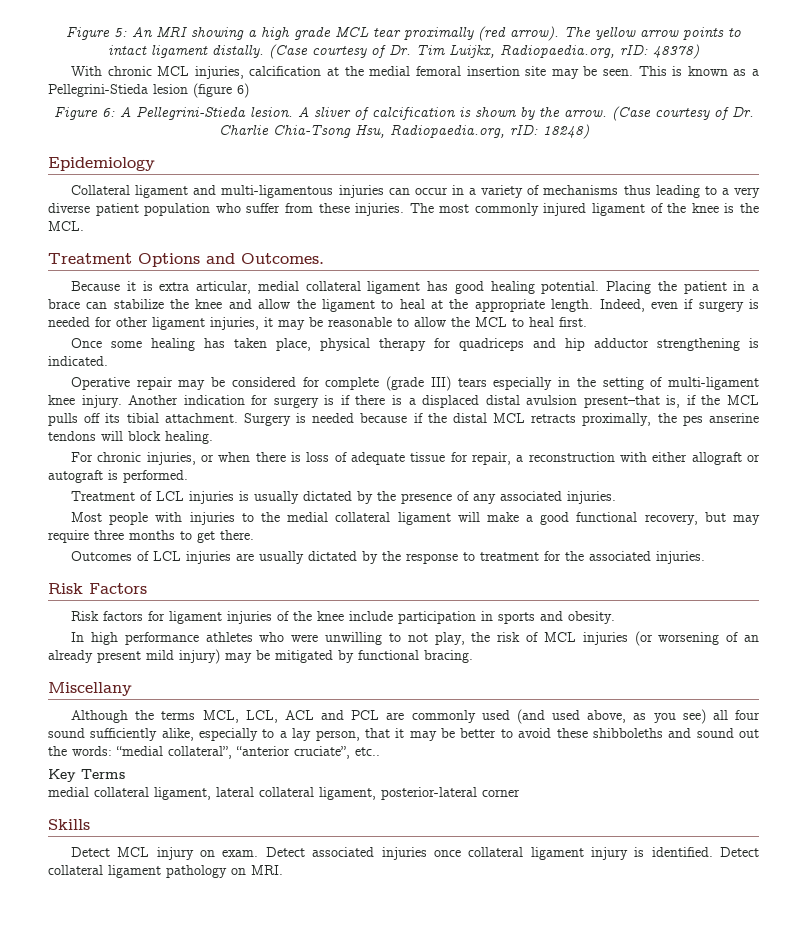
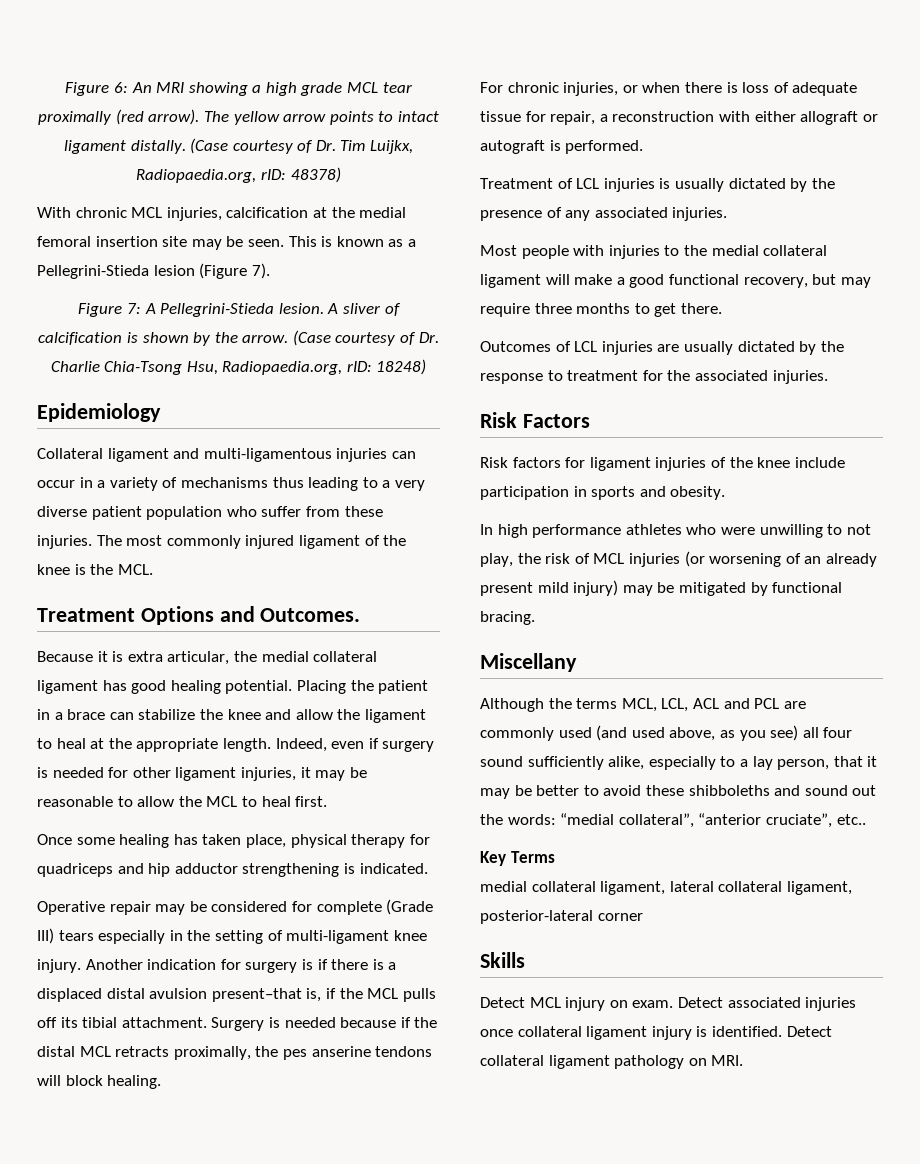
[66,27,127,40] Figure 5: -> [65,82,128,96] Figure 6:
[193,83,249,98] [53,107,115,120] (figure 6) // Figure 6: -> [199,263,270,279] [78,303,142,317] (Figure 7). // Figure 7:
(252, 287) none -> [233,651,257,662] the
[386,376,425,391] (grade -> [386,899,434,915] (Grade

